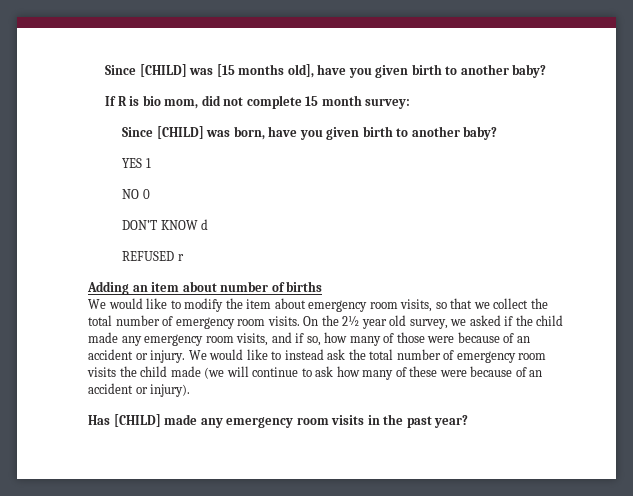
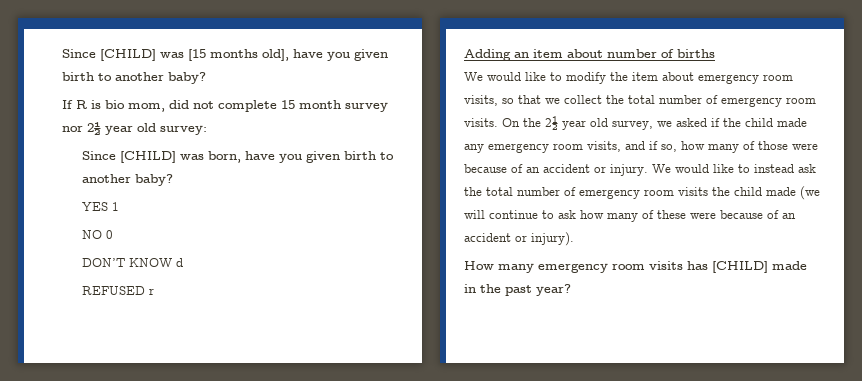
(362, 100) none -> [344,102,388,112] [61,122,156,135] survey nor 2½ year old
[88,414,365,428] Has [CHILD] made any emergency room visits -> [464,261,807,273] How many emergency room visits has [CHILD] made

